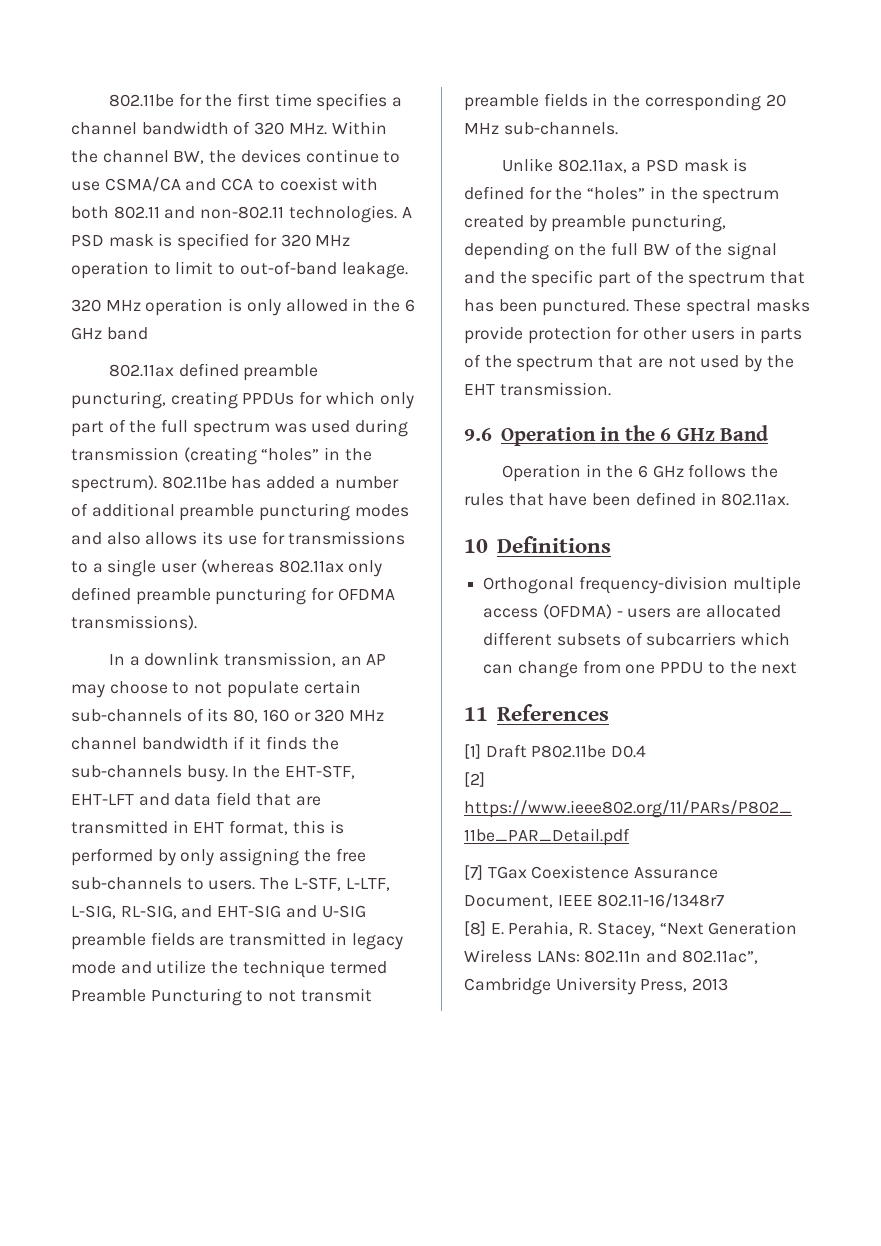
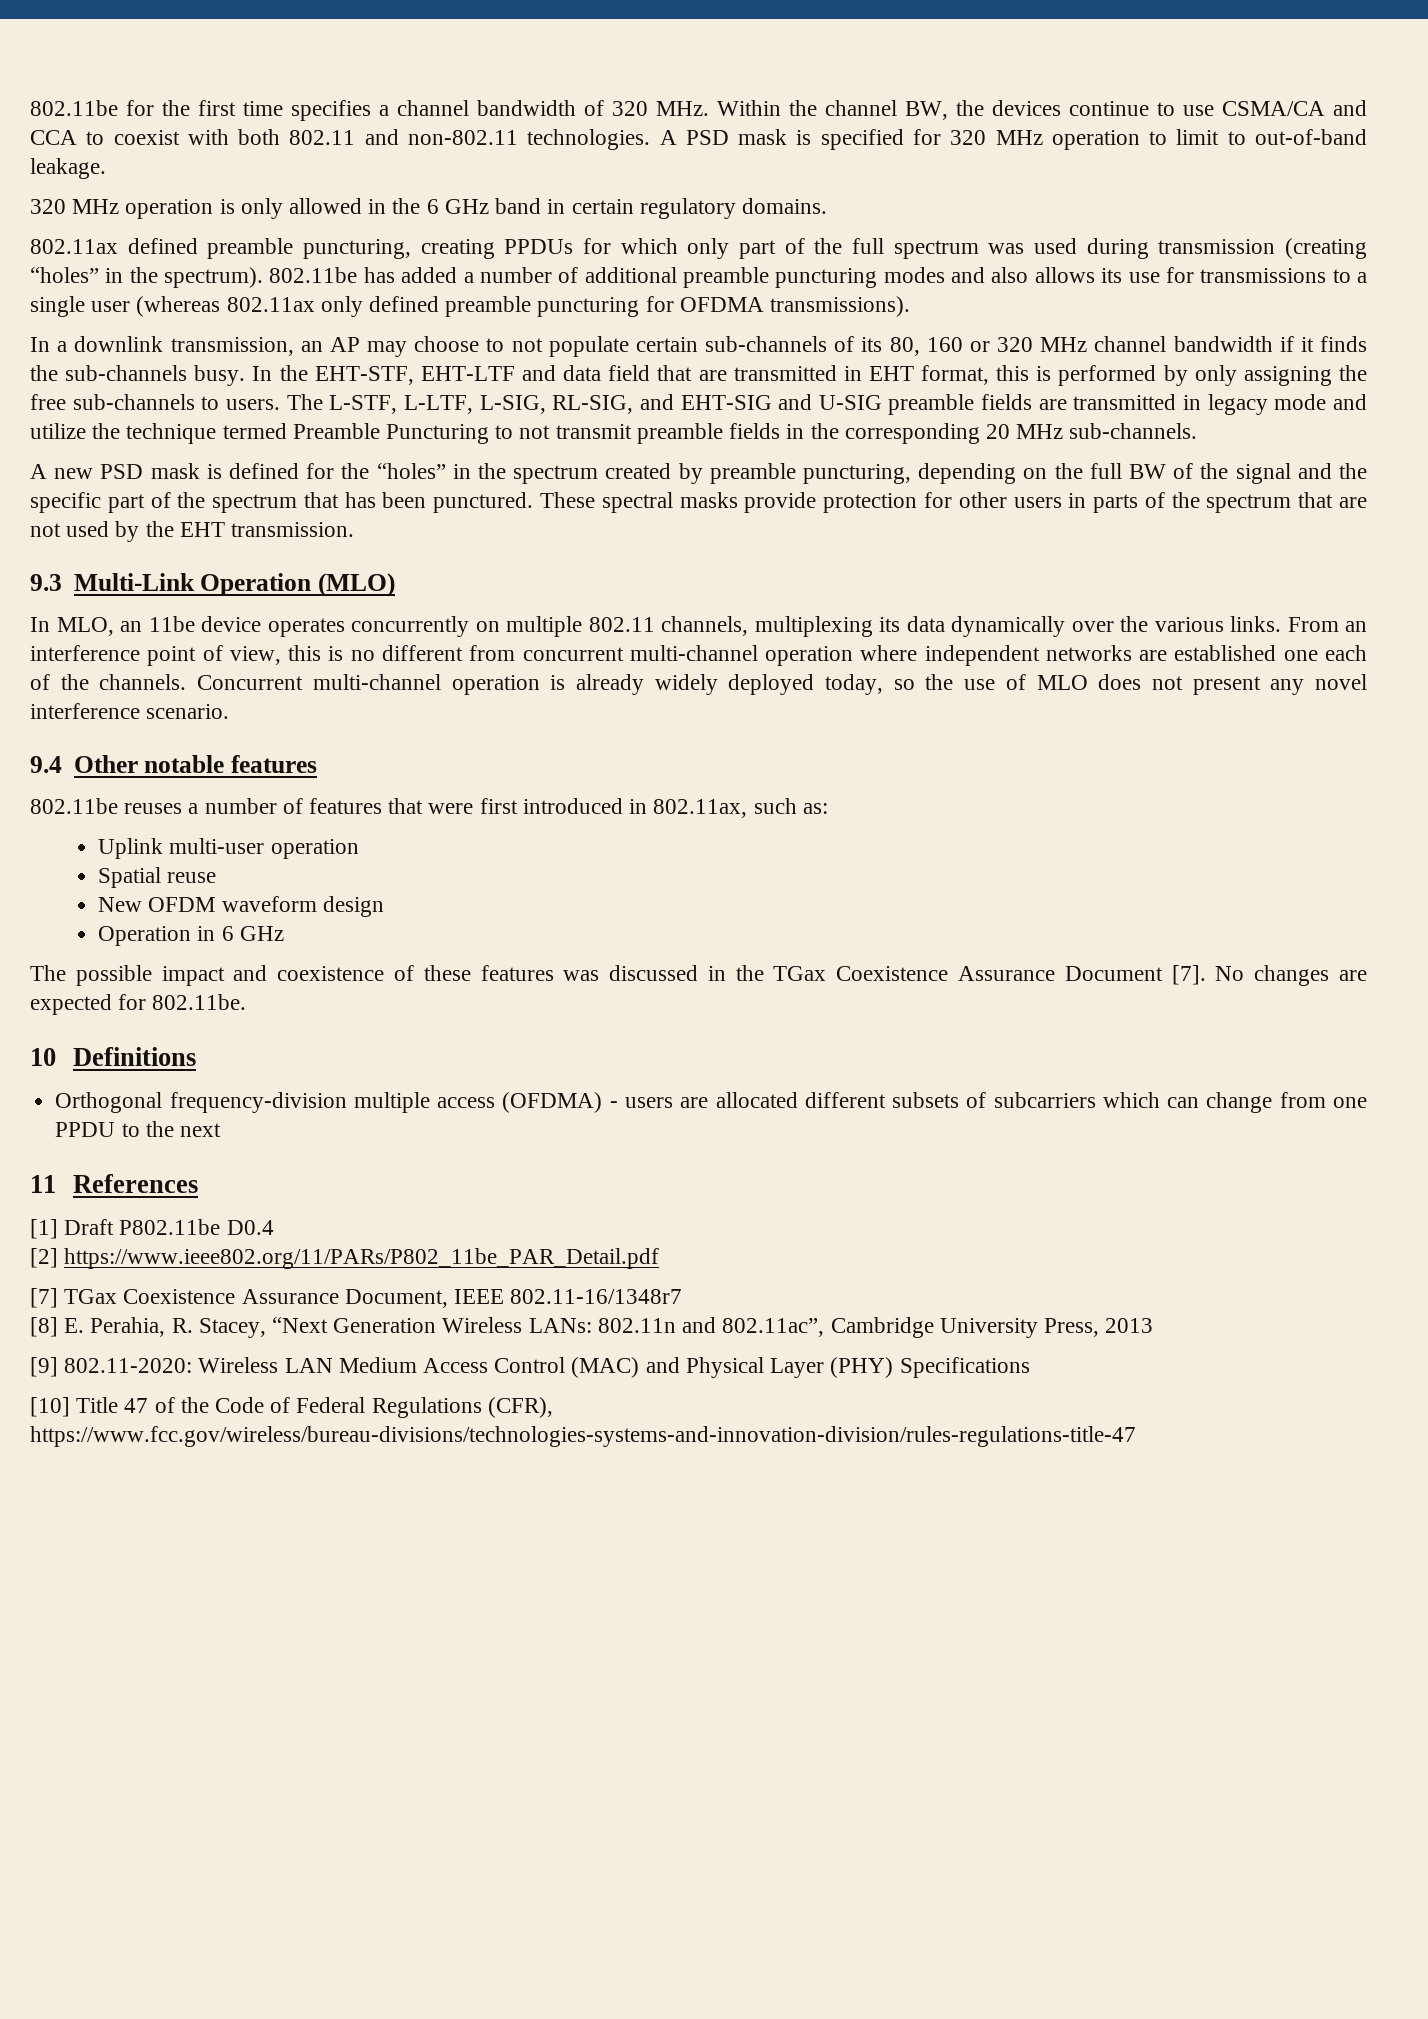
(148, 333) none -> [547,198,827,219] in certain regulatory domains.
[71,794,134,805] EHT-LFT -> [420,366,515,381] EHT-LTF
[501,158,642,173] Unlike 802.11ax, a -> [30,464,94,479] A new
[464,425,769,446] [501,464,779,482] [464,492,790,506] 9.6 Operation in the 6 GHz Band // Operation in the 6 GHz follows the rules that have been defined in 802.11ax. -> [30,573,396,597] [30,616,1367,637] [30,645,1368,666] [30,674,1368,695] [30,703,230,719] [30,755,318,773] [30,798,828,818] [98,838,359,859] [98,867,217,888] [98,896,384,917] [98,926,284,946] [30,965,1368,986] [30,994,247,1015] 9.3 Multi-Link Operation (MLO) // In MLO, an 11be device operates concurrently on multiple 802.11 channels, multiplexing its data dynamically over the various links. From an interference point of view, this is no different from concurrent multi-channel operation where independent networks are established one each of the channels. Concurrent multi-channel operation is already widely deployed today, so the use of MLO does not present any novel interference scenario. // 9.4 Other notable features // 802.11be reuses a number of features that were first introduced in 802.11ax, such as: // Uplink multi-user operation // Spatial reuse // New OFDM waveform design // Operation in 6 GHz // The possible impact and coexistence of these features was discussed in the TGax Coexistence Assurance Document [7]. No changes are expected for 802.11be.
(729, 984) none -> [30,1357,1030,1378] [30,1397,553,1418] [30,1426,1136,1447] // [9] 802.11-2020: Wireless LAN Medium Access Control (MAC) and Physical Layer (PHY) Specifications // [10] Title 47 of the Code of Federal Regulations (CFR), https://www.fcc.gov/wireless/bureau-divisions/technologies-systems-and-innovation-division/rules-regulations-title-47

